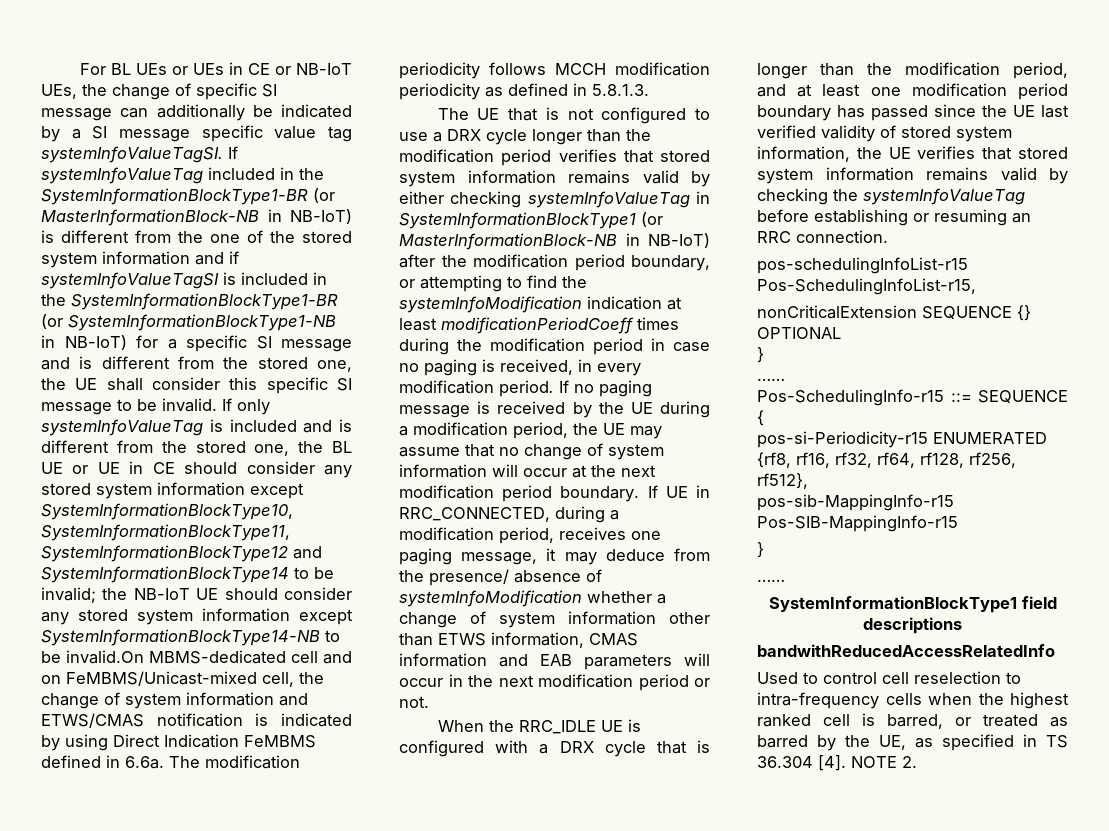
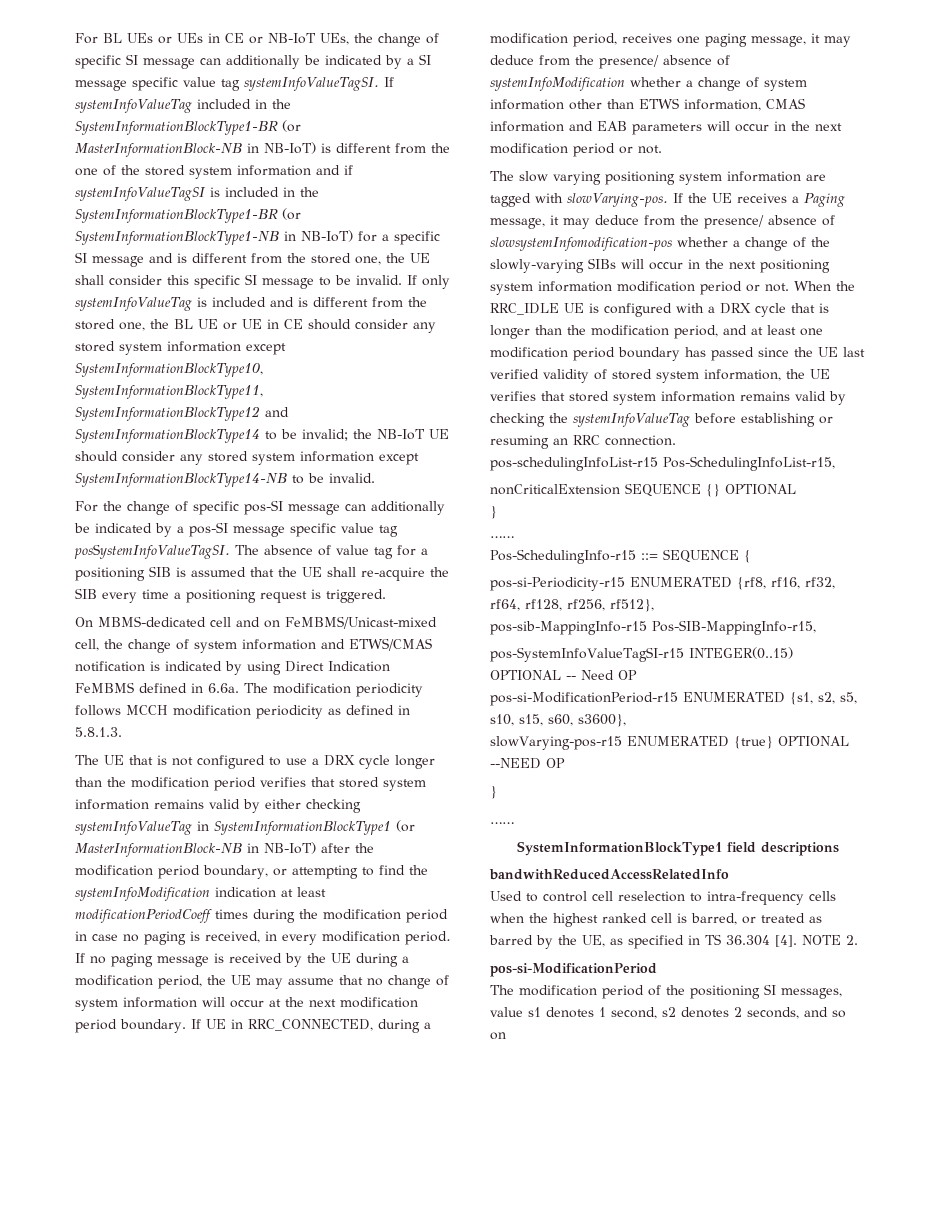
[66,650,144,664] invalid.On -> [329,473,375,483] [75,500,445,515] [74,522,398,537] [74,544,428,559] [75,566,449,581] [75,588,386,603] [75,617,93,627] invalid. // For the change of specific pos-SI message can additionally be indicated by a pos-SI message specific value tag posSystemInfoValueTagSI. The absence of value tag for a positioning SIB is assumed that the UE shall re-acquire the SIB every time a positioning request is triggered. // On
(429, 702) none -> [490,171,826,185] [490,193,845,207] [490,215,835,229] [490,237,830,251] [490,258,830,273] [490,281,789,295] The slow varying positioning system information are tagged with slowVarying-pos. If the UE receives a Paging message, it may deduce from the presence/ absence of slowsystemInfomodification-pos whether a change of the slowly-varying SIBs will occur in the next positioning system information modification period or not.
[757,515,958,532] Pos-SIB-MappingInfo-r15 -> [652,620,816,635] [490,647,793,662] [490,670,637,680] [490,692,857,706] [490,714,626,727] [490,736,849,750] [490,758,565,769] Pos-SIB-MappingInfo-r15, // pos-SystemInfoValueTagSI-r15 INTEGER(0..15) OPTIONAL -- Need OP // pos-si-ModificationPeriod-r15 ENUMERATED {s1, s2, s5, s10, s15, s60, s3600}, // slowVarying-pos-r15 ENUMERATED {true} OPTIONAL --NEED OP
(917, 762) none -> [490,963,657,977] [490,984,842,999] [490,1007,846,1019] [490,1032,506,1040] // pos-si-ModificationPeriod // The modification period of the positioning SI messages, value s1 denotes 1 second, s2 denotes 2 seconds, and so on

